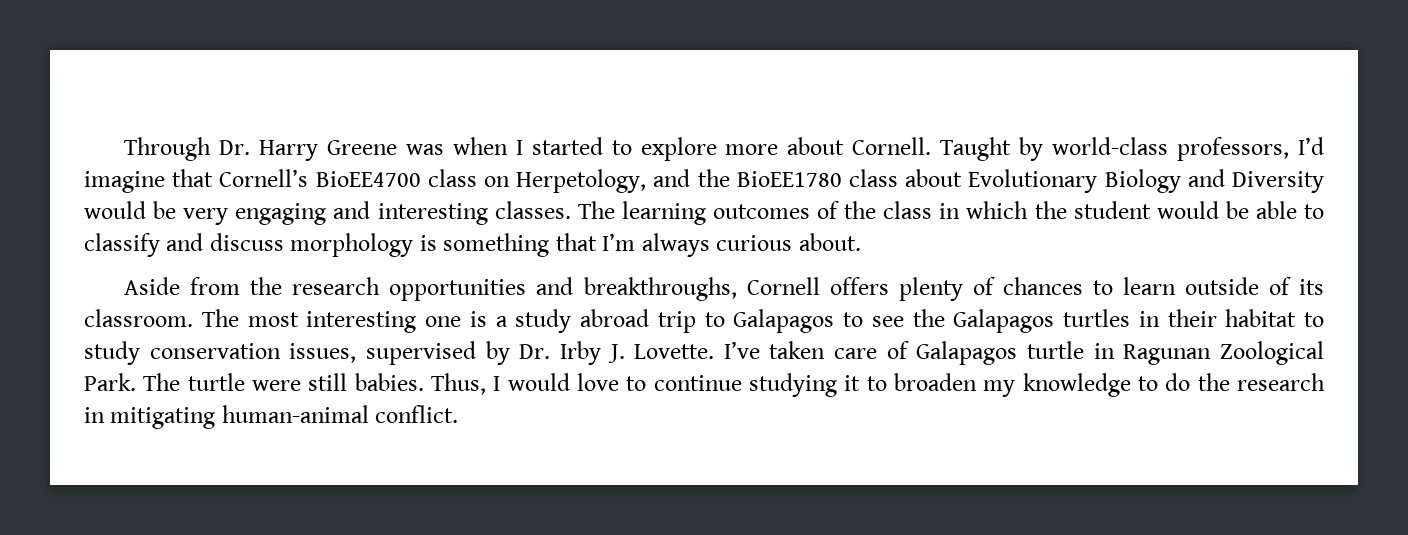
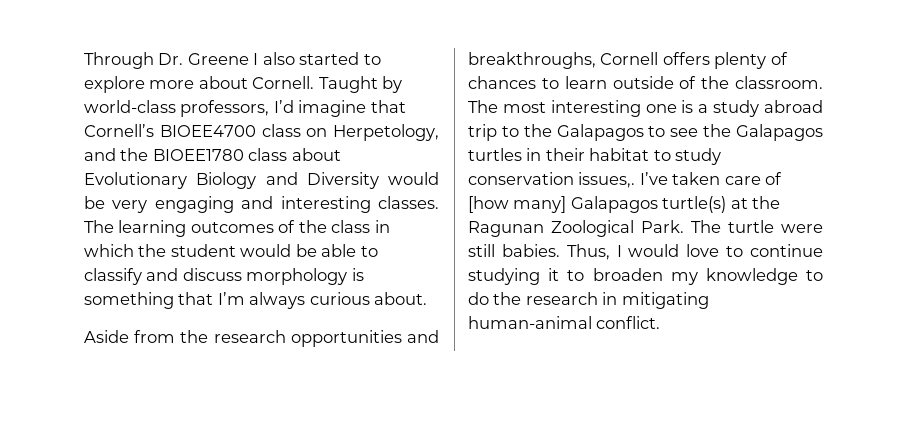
[259,137,523,161] Harry Greene was when I -> [187,52,295,65] Greene I also
[315,171,421,187] BioEE4700 -> [159,125,256,137] BIOEE4700
[736,171,842,187] BioEE1780 -> [152,149,244,161] BIOEE1780
[1298,279,1324,295] its -> [701,76,730,89] the
(725, 319) none -> [523,124,552,137] the
[289,341,1115,365] issues, supervised by Dr. Irby J. Lovette. I’ve taken care of Galapagos turtle in -> [578,172,783,188] [468,196,781,213] issues,. I’ve taken care of [how many] Galapagos turtle(s) at the

